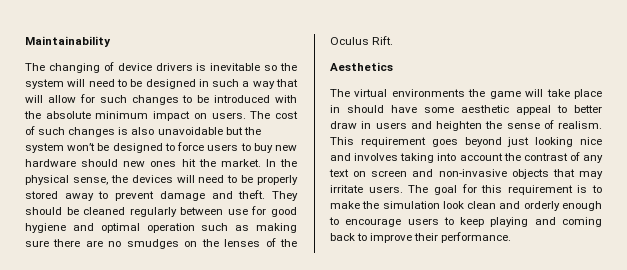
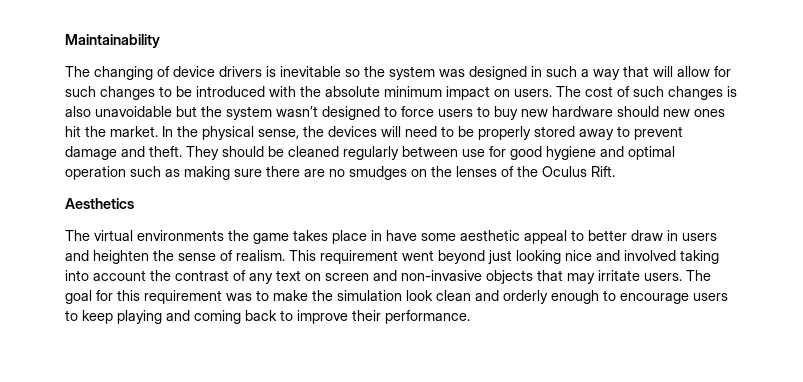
[67,79,143,87] will need to be -> [439,69,465,77] was
[67,143,110,151] won’t be -> [276,106,318,117] wasn’t
[525,89,570,97] will take -> [293,230,328,241] takes
[347,105,384,113] should -> (382, 235) none
[431,139,458,147] goes -> [402,250,434,261] went
[354,153,399,161] involves -> [624,250,676,261] involved
[577,185,588,193] is -> [226,293,252,301] was

